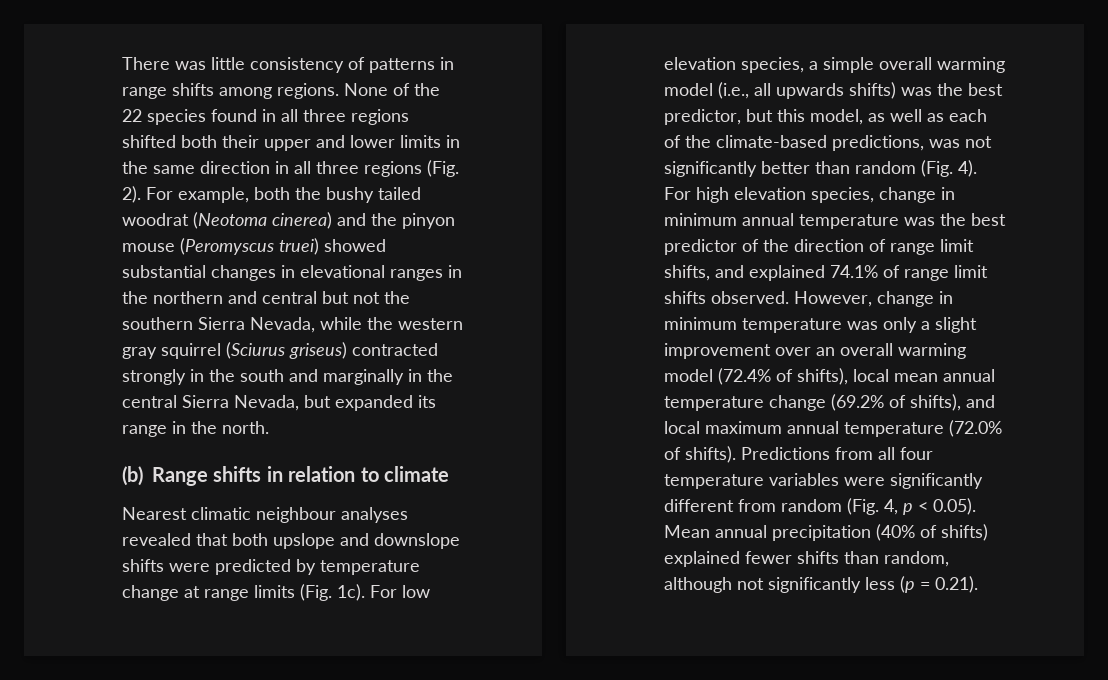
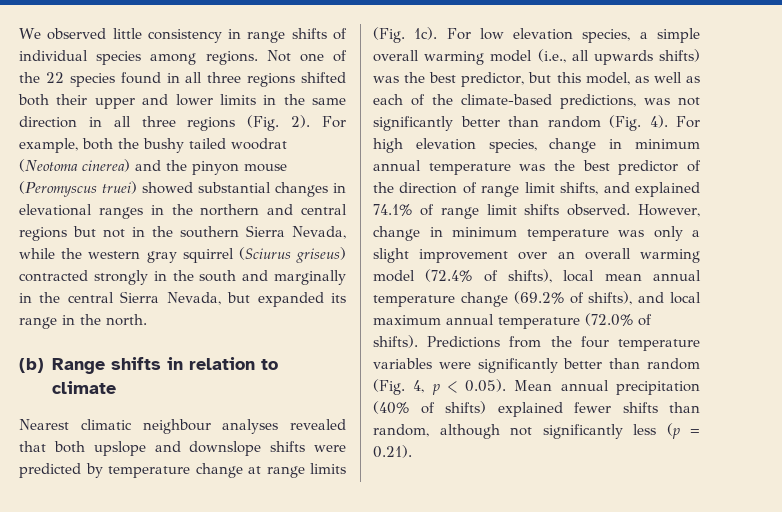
[122,57,454,73] [122,83,388,99] There was little consistency of patterns in range shifts among regions. None -> [19,28,347,43] [19,50,324,65] We observed little consistency in range shifts of individual species among regions. Not one
(317, 297) none -> [19,227,67,241] regions
(380, 298) none -> [132,227,145,237] in
[878,447,895,460] all -> [550,336,572,347] the
[664,499,776,512] different from -> [563,358,641,369] better than

